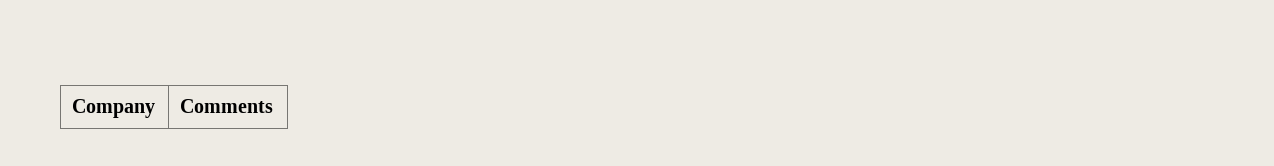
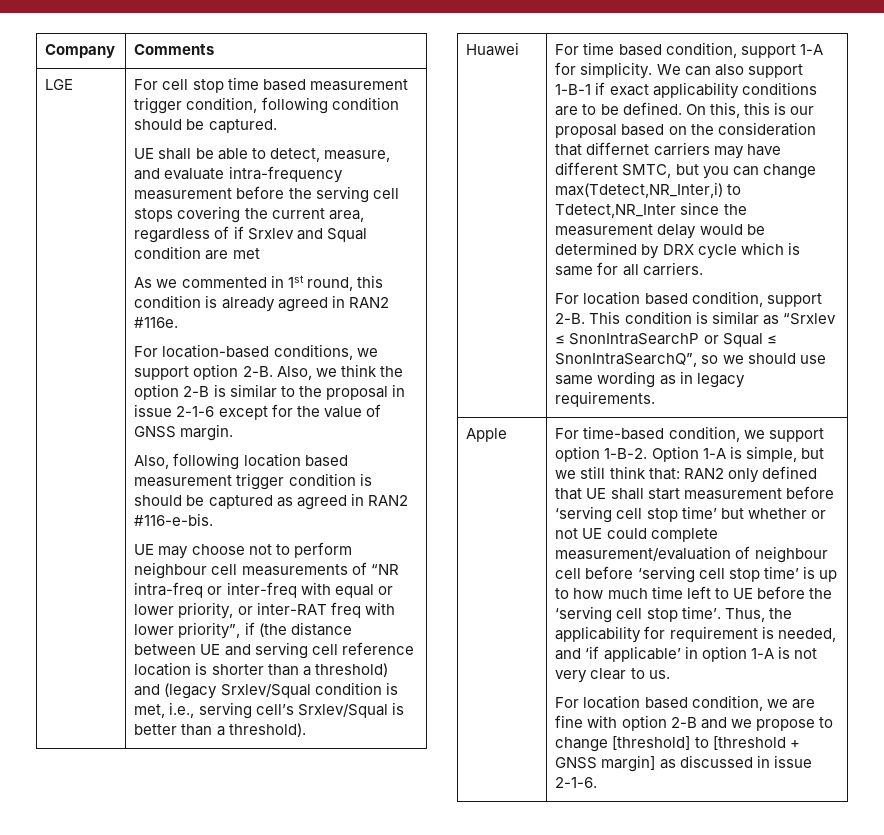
(274, 106) none -> [45,79,74,90] [134,77,408,93] [134,97,399,114] [134,119,277,133] [134,148,390,162] [134,166,343,183] [134,186,399,203] [134,206,364,223] [134,226,367,243] [134,246,260,260] [134,275,383,291] [134,295,389,312] [134,317,179,328] [134,344,378,360] [134,364,403,380] [134,384,405,400] [134,404,381,420] [134,424,234,441] [134,453,348,470] [134,473,372,490] [134,493,408,510] [134,513,214,526] [134,542,352,559] [134,562,399,579] [134,582,393,598] [134,602,395,619] [134,622,352,639] [134,642,414,659] [134,662,388,677] [134,682,398,699] [134,702,404,719] [134,723,306,737] [466,42,520,56] [555,42,823,58] [555,62,803,79] [555,82,817,99] [555,102,814,118] [555,122,816,138] [555,142,781,159] [555,162,816,179] [555,182,742,198] [555,202,747,218] [555,224,765,239] [555,242,800,259] [555,262,703,276] [555,291,822,307] [555,311,836,325] [555,333,777,347] [555,353,826,367] [555,371,745,388] [555,391,656,407] [466,428,508,442] [555,426,824,442] [555,446,824,462] [555,466,817,483] [555,486,834,500] [555,506,826,523] [555,528,718,542] [555,546,828,563] [555,566,837,583] [555,586,832,599] [555,606,792,623] [555,626,836,643] [555,646,817,662] [555,668,670,683] [555,695,815,711] [555,715,833,731] [555,736,800,752] [555,755,812,772] [555,777,598,788] // LGE | For cell stop time based measurement trigger condition, following condition should be captured. // UE shall be able to detect, measure, and evaluate intra-frequency measurement before the serving cell stops covering the current area, regardless of if Srxlev and Squal condition are met // As we commented in 1st round, this condition is already agreed in RAN2 #116e. // For location-based conditions, we support option 2-B. Also, we think the option 2-B is similar to the proposal in issue 2-1-6 except for the value of GNSS margin. // Also, following location based measurement trigger condition is should be captured as agreed in RAN2 #116-e-bis. // UE may choose not to perform neighbour cell measurements of “NR intra-freq or inter-freq with equal or lower priority, or inter-RAT freq with lower priority”, if (the distance between UE and serving cell reference location is shorter than a threshold) and (legacy Srxlev/Squal condition is met, i.e., serving cell’s Srxlev/Squal is better than a threshold). // Huawei | For time based condition, support 1-A for simplicity. We can also support 1-B-1 if exact applicability conditions are to be defined. On this, this is our proposal based on the consideration that differnet carriers may have different SMTC, but you can change max(Tdetect,NR_Inter,i) to Tdetect,NR_Inter since the measurement delay would be determined by DRX cycle which is same for all carriers. // For location based condition, support 2-B. This condition is similar as “Srxlev ≤ SnonIntraSearchP or Squal ≤ SnonIntraSearchQ”, so we should use same wording as in legacy requirements. // Apple | For time-based condition, we support option 1-B-2. Option 1-A is simple, but we still think that: RAN2 only defined that UE shall start measurement before ‘serving cell stop time’ but whether or not UE could complete measurement/evaluation of neighbour cell before ‘serving cell stop time’ is up to how much time left to UE before the ‘serving cell stop time’. Thus, the applicability for requirement is needed, and ‘if applicable’ in option 1-A is not very clear to us. // For location based condition, we are fine with option 2-B and we propose to change [threshold] to [threshold + GNSS margin] as discussed in issue 2-1-6.

